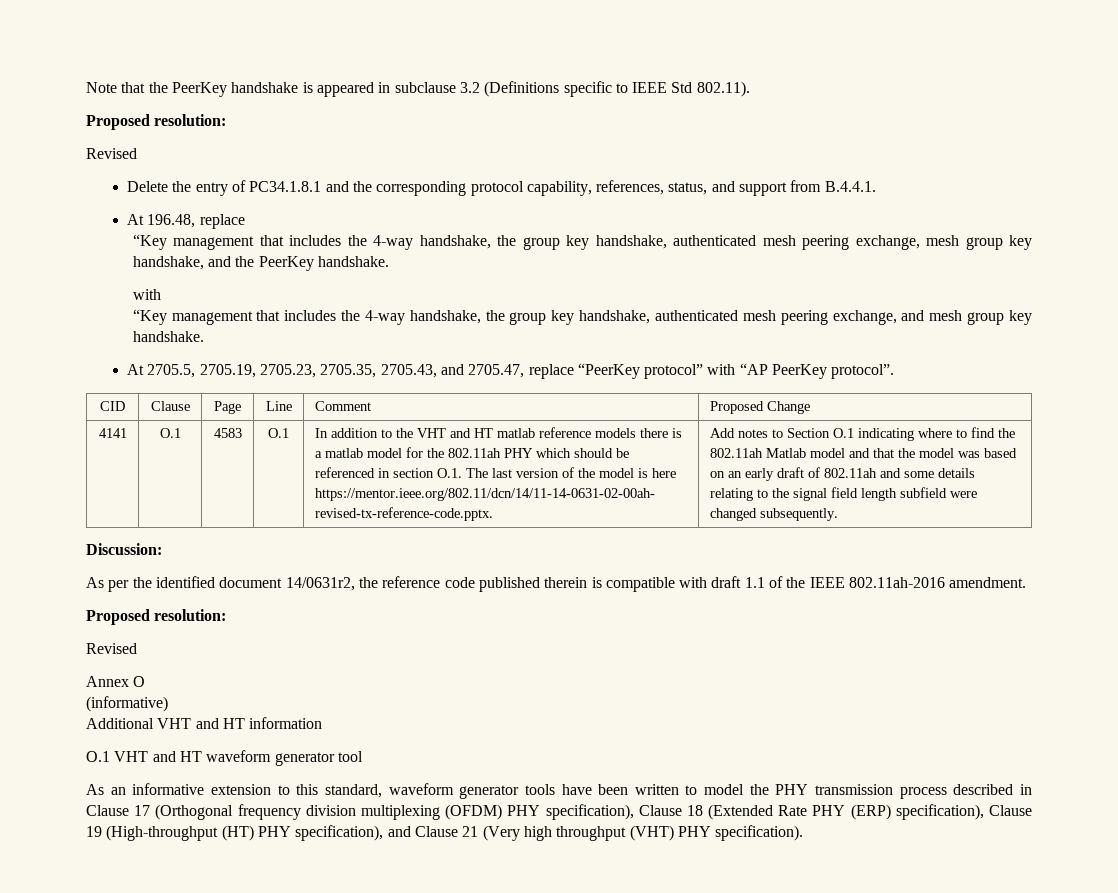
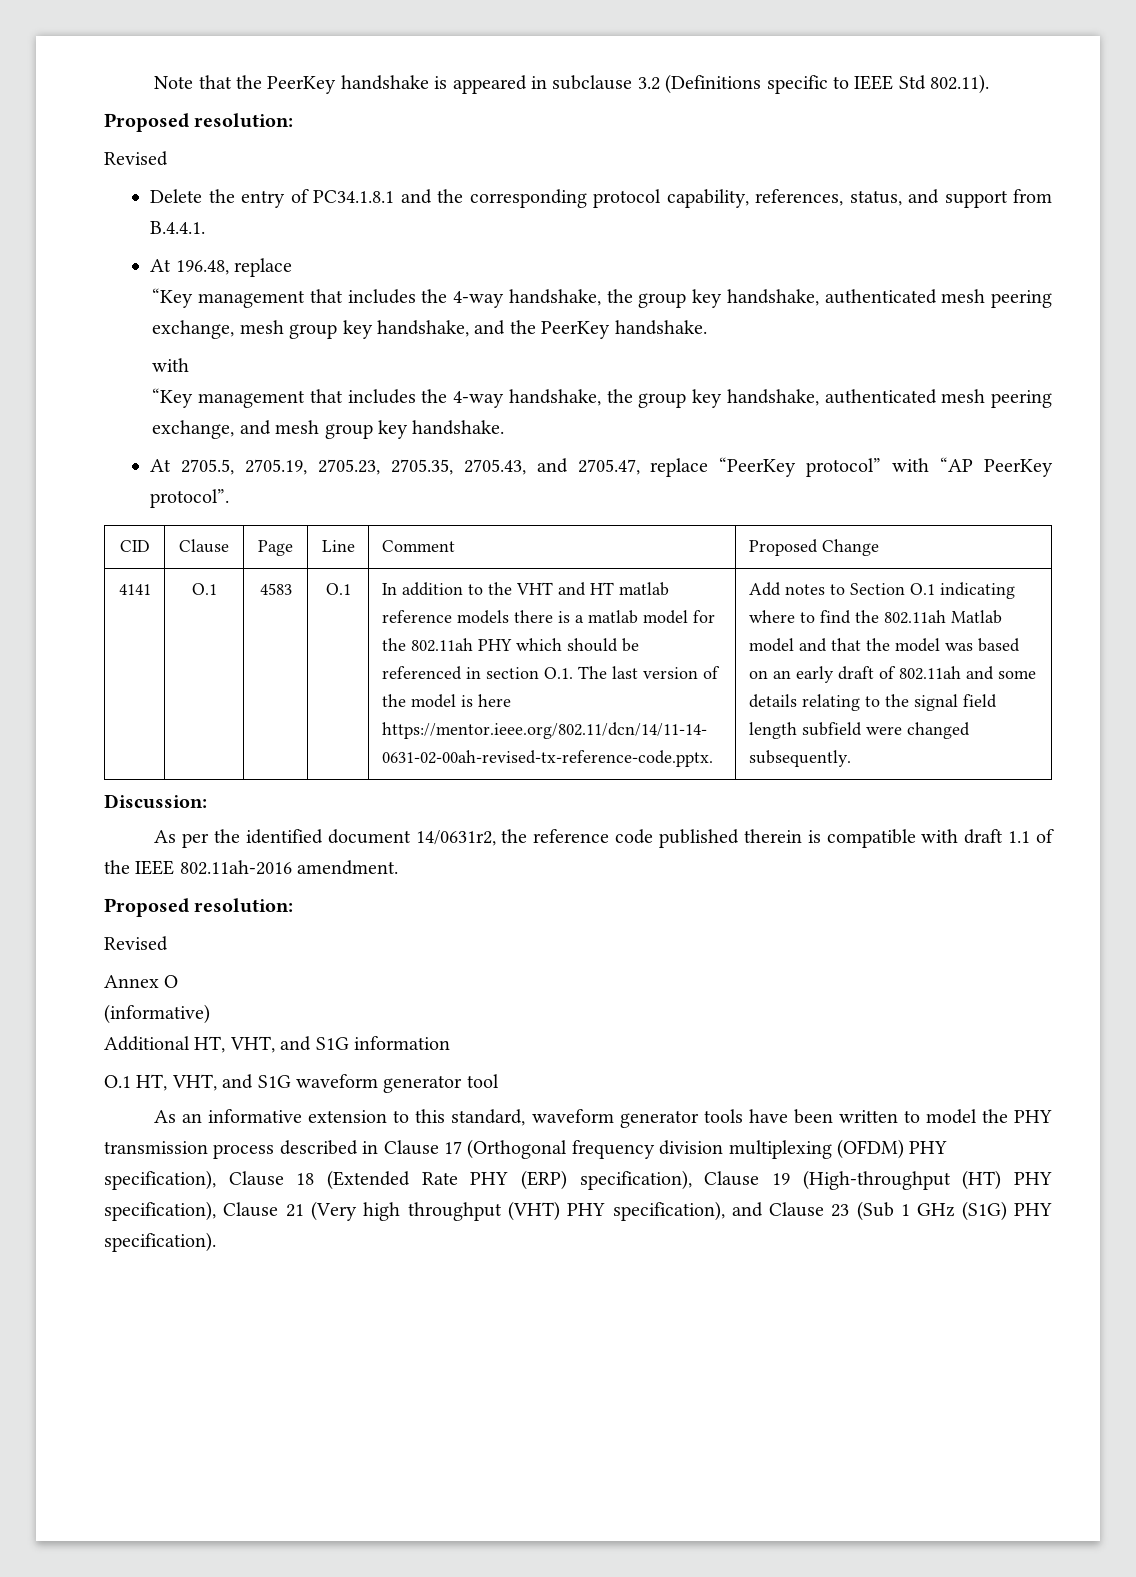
[157,717,323,729] [86,751,202,762] VHT and HT information // O.1 VHT and HT -> [194,1036,450,1053] [104,1074,291,1091] HT, VHT, and S1G information // O.1 HT, VHT, and S1G
[387,826,411,837] and -> (216, 1211) none
(711, 831) none -> [612,1201,1052,1221] specification), and Clause 23 (Sub 1 GHz (S1G) PHY

